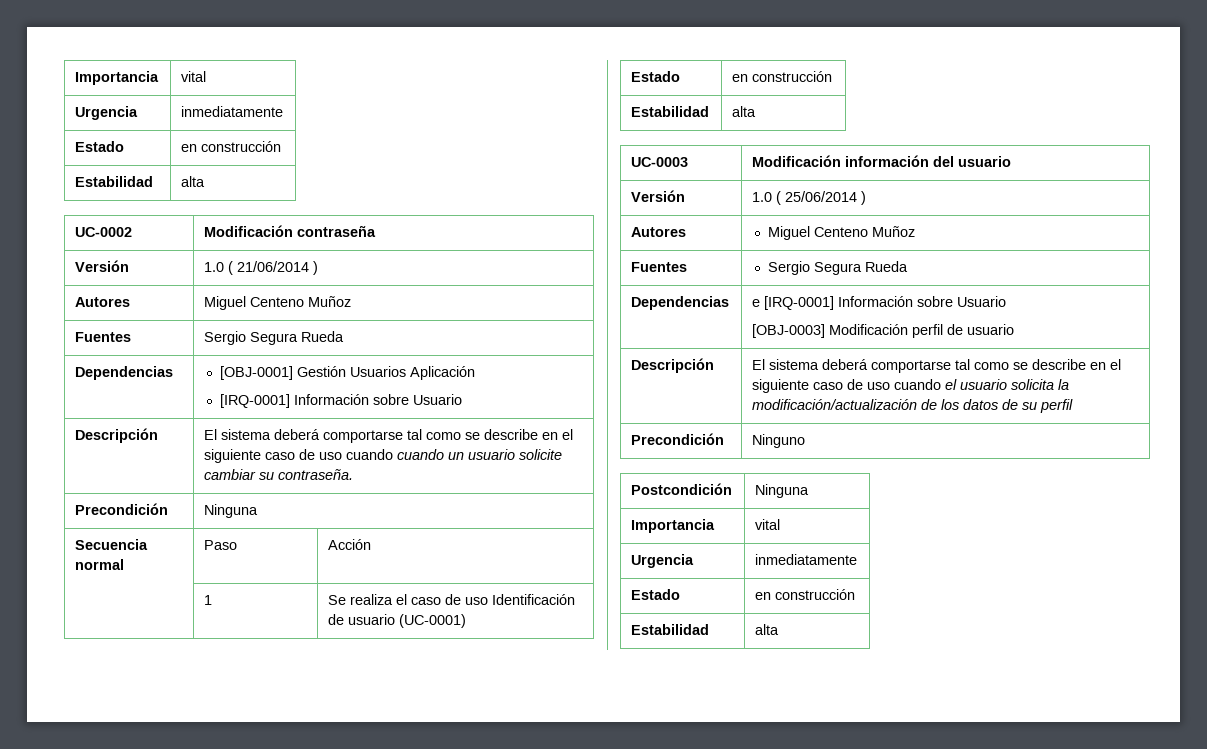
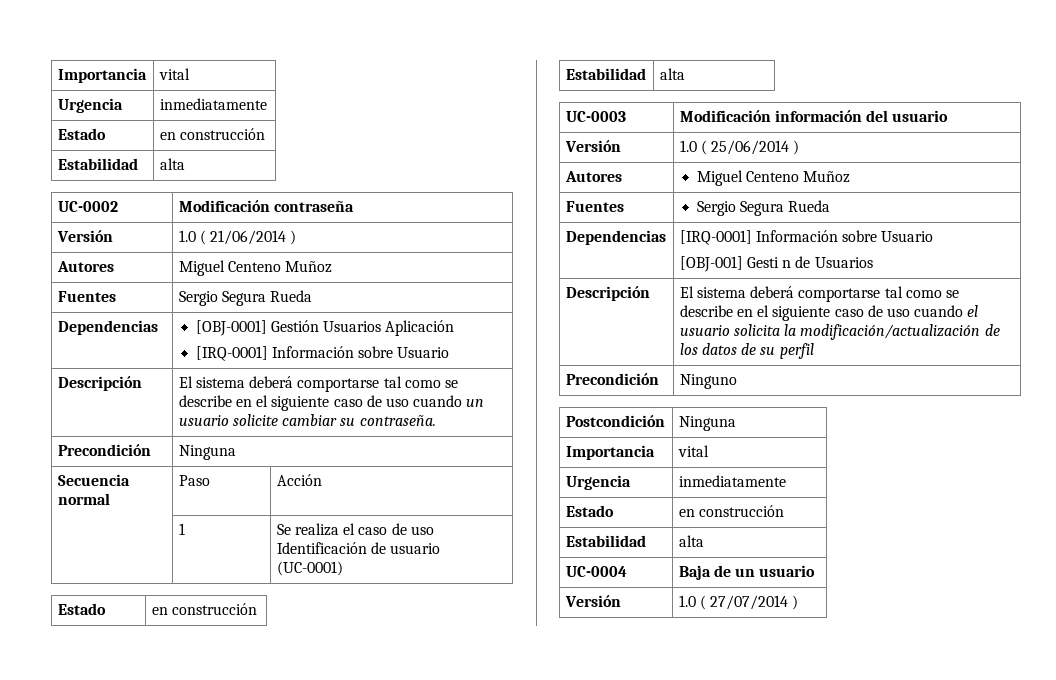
[397,449,445,460] cuando -> (463, 401) none
[752,296,1007,310] [752,324,1015,338] e [IRQ-0001] Información sobre Usuario // [OBJ-0003] Modificación perfil de usuario -> [679,230,934,245] [679,256,873,272] [IRQ-0001] Información sobre Usuario // [OBJ-001] Gesti n de Usuarios
(780, 629) none -> [565,566,627,577] [678,565,816,580] [564,595,621,607] [678,595,799,610] // UC-0004 | Baja de un usuario // Versión | 1.0 ( 27/07/2014 )

